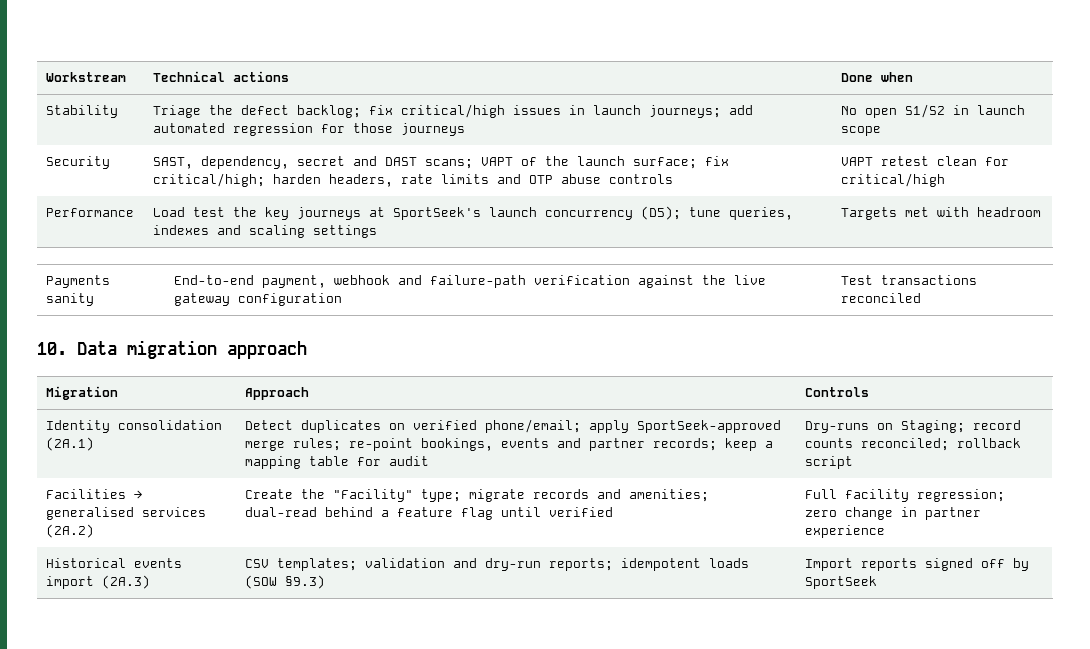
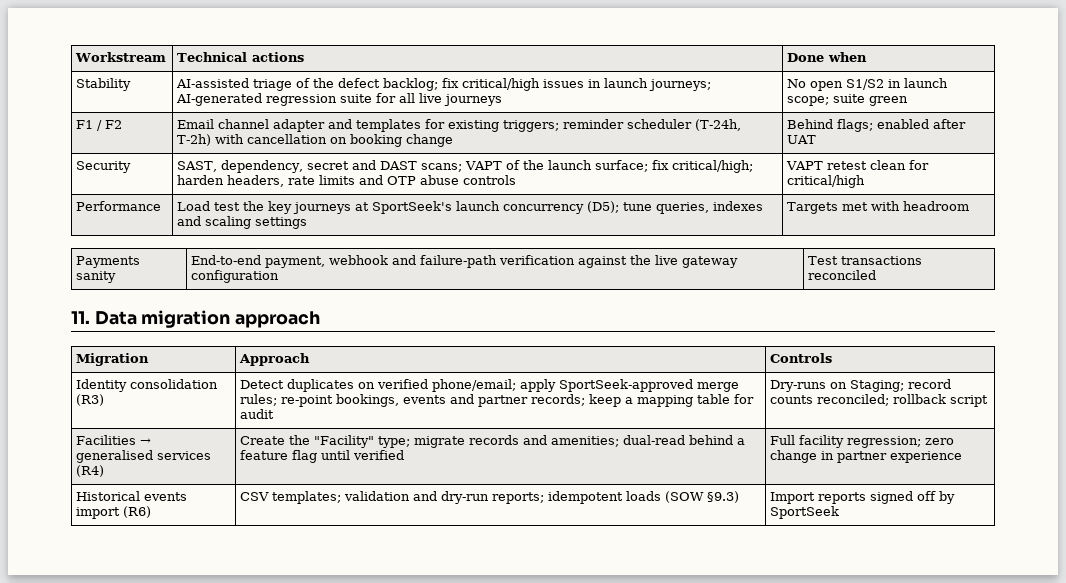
[153,105,202,118] Triage -> [176,78,311,91] AI-assisted triage of
[729,105,754,115] [153,123,394,136] add automated regression for those -> [176,93,443,106] AI-generated regression suite for all live
[841,126,882,136] scope -> [787,94,909,106] [76,120,123,131] [177,119,742,132] [177,134,454,147] [787,119,967,132] [787,135,817,144] scope; suite green // F1 / F2 | Email channel adapter and templates for existing triggers; reminder scheduler (T-24h, T-2h) with cancellation on booking change | Behind flags; enabled after UAT
[37,342,67,355] 10. -> [71,311,90,324] 11.
[46,437,95,451] (2A.1) -> [76,394,105,406] (R3)
[46,524,95,538] (2A.2) -> [76,465,105,477] (R4)
[102,575,151,589] (2A.3) -> [123,506,152,518] (R6)

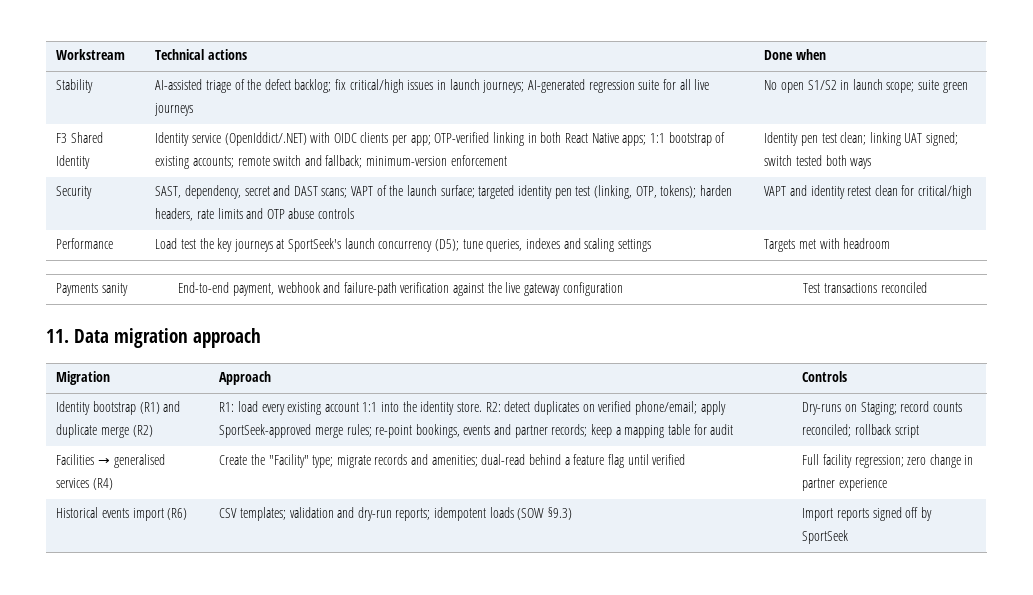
[76,120,123,131] [177,119,742,132] [177,134,454,147] [787,119,967,132] [787,135,817,144] F1 / F2 | Email channel adapter and templates for existing triggers; reminder scheduler (T-24h, T-2h) with cancellation on booking change | Behind flags; enabled after UAT -> [56,132,103,143] [56,155,91,169] [155,132,726,146] [155,155,507,169] [764,132,959,146] [764,155,872,169] F3 Shared Identity | Identity service (OpenIddict/.NET) with OIDC clients per app; OTP-verified linking in both React Native apps; 1:1 bootstrap of existing accounts; remote switch and fallback; minimum-version enforcement | Identity pen test clean; linking UAT signed; switch tested both ways
[652,160,754,173] fix critical/high; -> [478,185,697,199] targeted identity pen test (linking, OTP, tokens);
(824, 165) none -> [789,185,845,199] and identity
[130,379,219,389] [76,394,105,406] [240,380,285,389] consolidation (R3) | Detect -> [92,401,181,415] [56,424,153,438] [219,401,531,415] bootstrap (R1) and duplicate merge (R2) | R1: load every existing account 1:1 into the identity store. R2: detect

